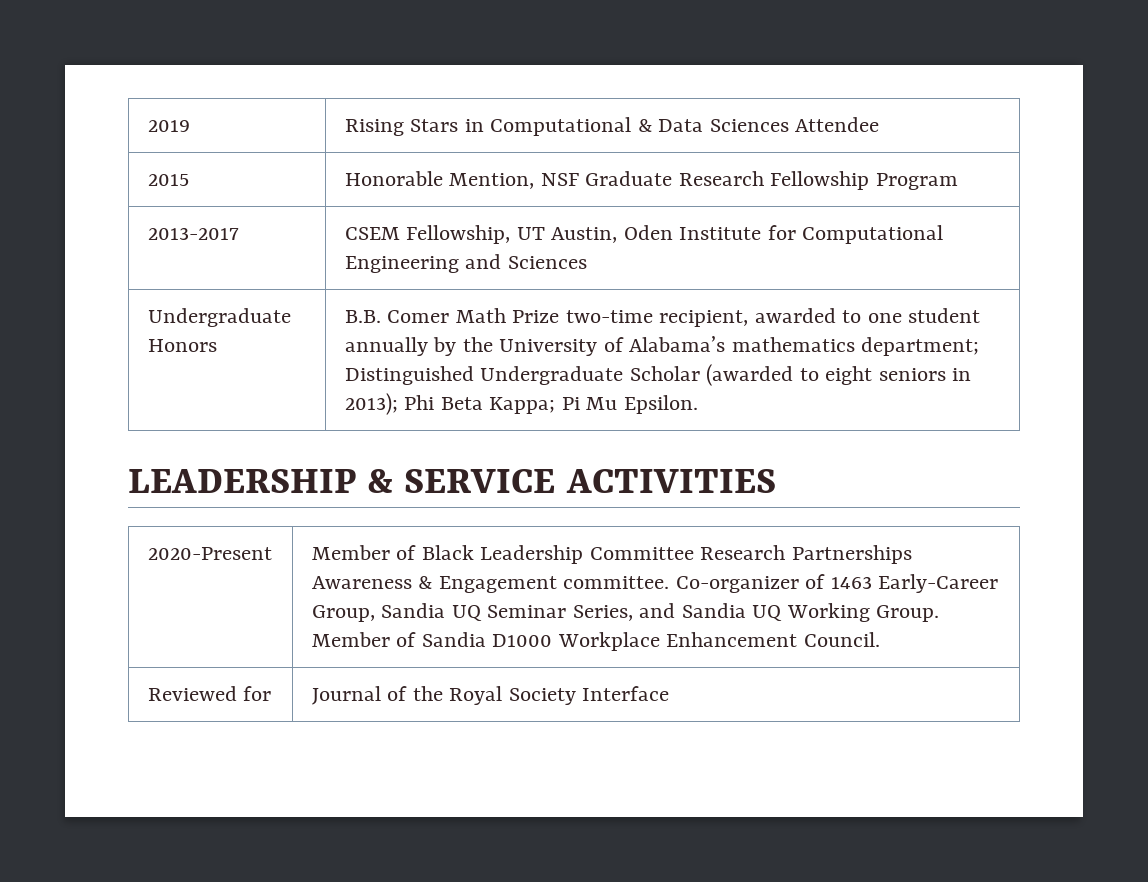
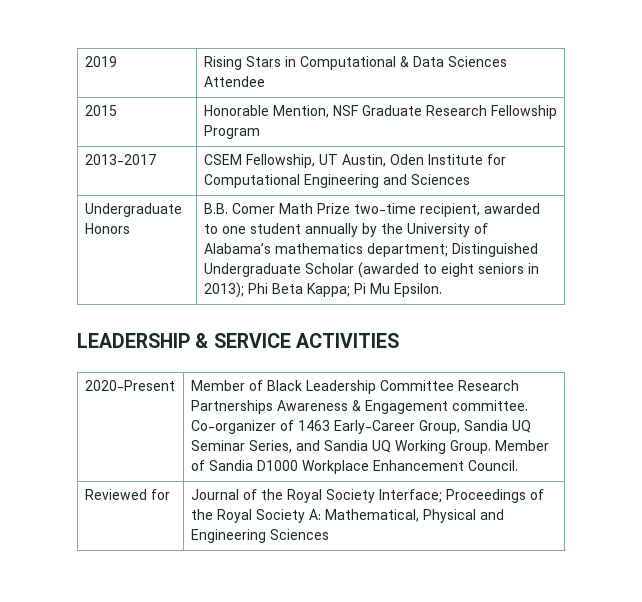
[582,686,670,701] Interface -> [378,489,544,503] [190,509,504,523] [190,529,329,543] Interface; Proceedings of the Royal Society A: Mathematical, Physical and Engineering Sciences

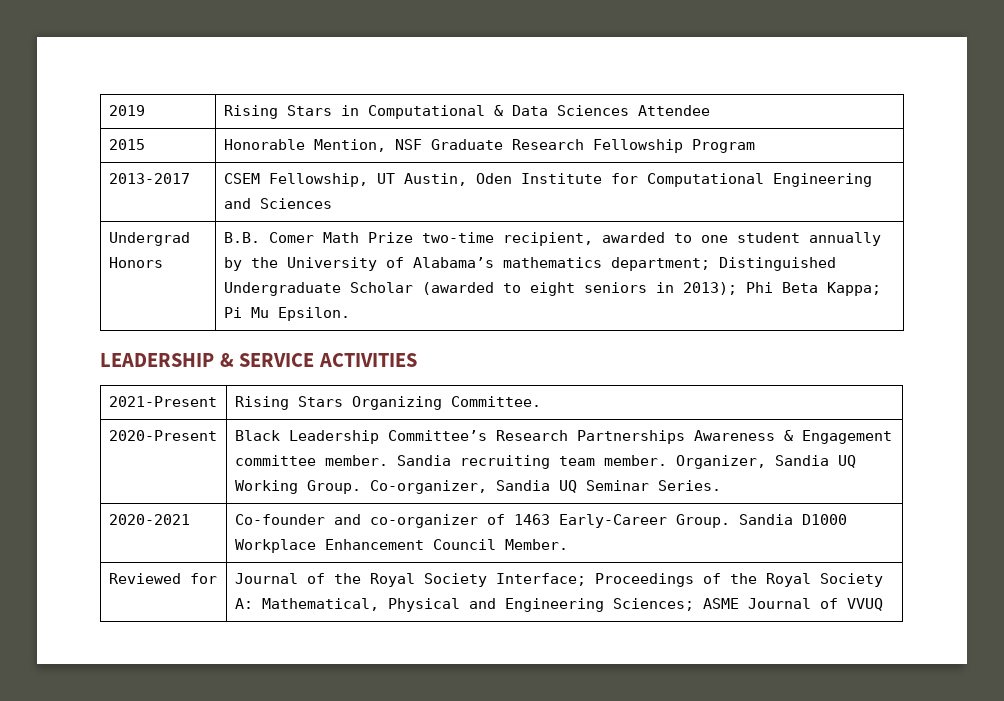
[84,203,182,217] Undergraduate -> [108,232,190,246] Undergrad
(399, 340) none -> [108,396,217,407] [234,396,541,410] // 2021-Present | Rising Stars Organizing Committee.
[190,380,263,391] Member of -> (217, 435) none
[379,380,454,391] Committee -> [387,430,487,441] Committee’s
[451,400,528,411] [190,420,531,434] [190,440,549,454] [190,460,205,471] committee. Co-organizer of 1463 Early-Career Group, Sandia UQ Seminar Series, and Sandia UQ Working Group. Member of -> [234,455,856,469] [234,480,721,494] [108,514,190,525] [234,514,730,528] committee member. Sandia recruiting team member. Organizer, Sandia UQ Working Group. Co-organizer, Sandia UQ Seminar Series. // 2020-2021 | Co-founder and co-organizer of 1463 Early-Career Group.
[467,460,518,471] Council. -> [432,539,568,550] Council Member.
[269,529,329,540] Sciences -> [612,598,883,611] Sciences; ASME Journal of VVUQ

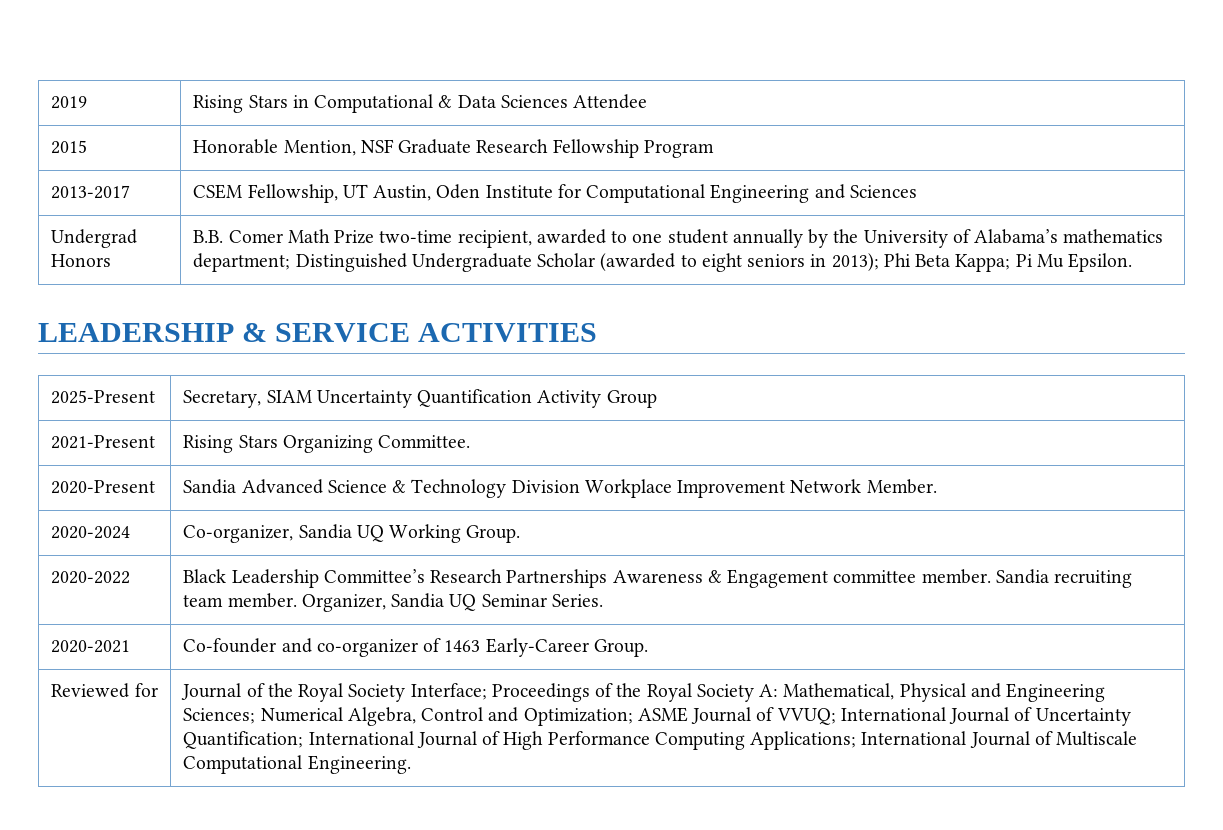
(417, 360) none -> [51,390,156,404] [183,389,657,408] // 2025-Present | Secretary, SIAM Uncertainty Quantification Activity Group
(217, 435) none -> [183,479,937,498] [51,526,131,539] [183,524,521,543] [51,571,131,584] | Sandia Advanced Science & Technology Division Workplace Improvement Network Member. // 2020-2024 | Co-organizer, Sandia UQ Working Group. // 2020-2022
[234,480,577,494] Working Group. Co-organizer, Sandia UQ -> (477, 602) none
[738,514,847,525] [234,539,568,553] Sandia D1000 Workplace Enhancement Council Member. -> (648, 648) none
[702,598,883,611] ASME Journal of VVUQ -> [260,707,1131,726] [183,731,1138,750] [183,755,411,774] Numerical Algebra, Control and Optimization; ASME Journal of VVUQ; International Journal of Uncertainty Quantification; International Journal of High Performance Computing Applications; International Journal of Multiscale Computational Engineering.

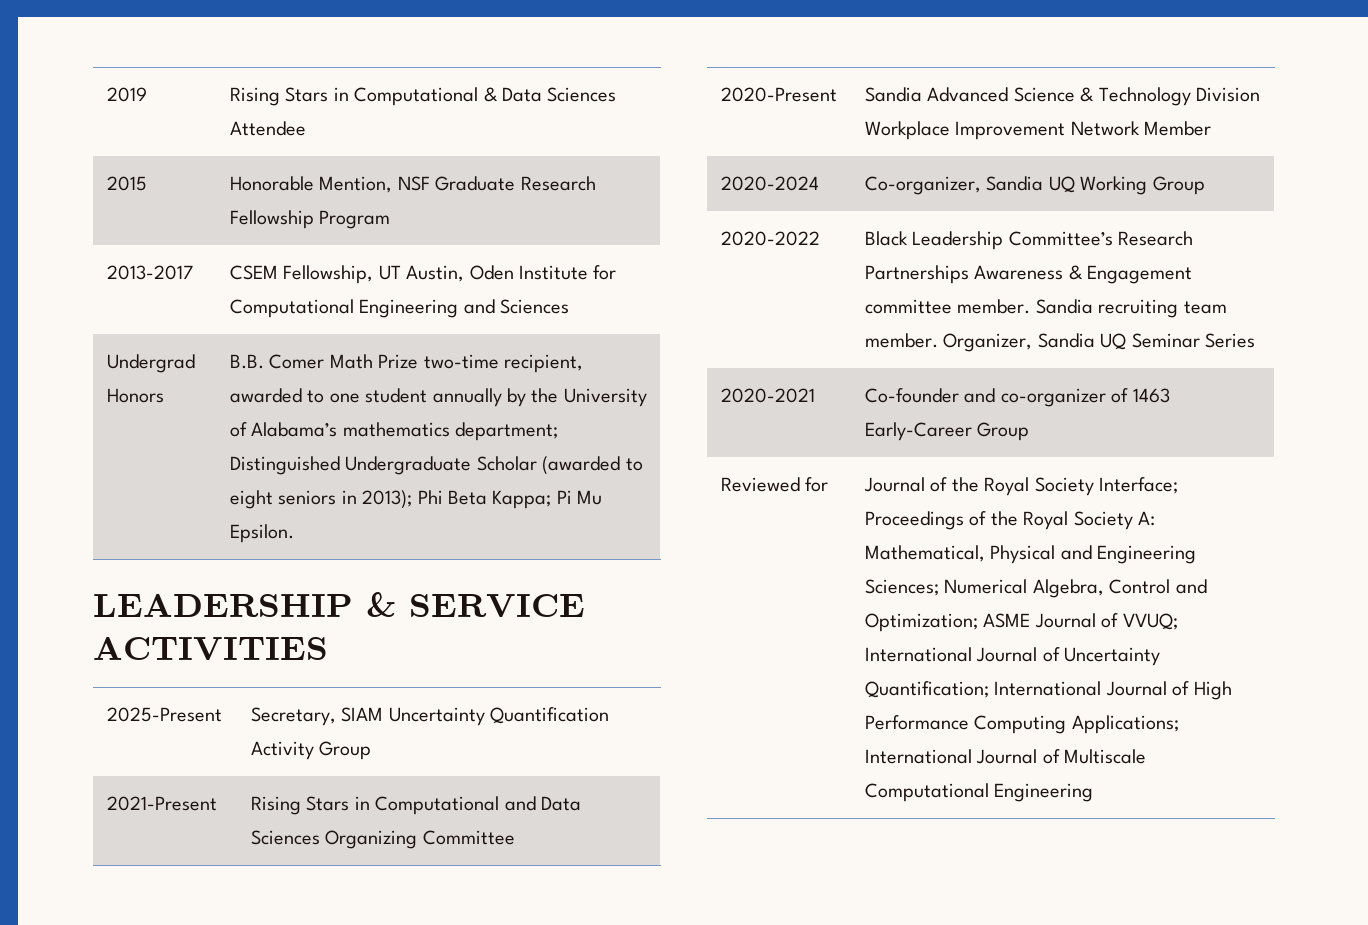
[282,435,471,453] Organizing Committee. -> [354,796,581,815] [250,830,515,849] in Computational and Data Sciences Organizing Committee
[866,479,937,494] Member. -> [1144,121,1212,136] Member
[466,525,521,543] Group. -> [1152,176,1205,195] Group
[551,594,603,607] Series. -> [1204,333,1255,348] Series
[593,639,648,657] Group. -> [977,422,1030,441] Group
[307,755,411,774] Engineering. -> [994,783,1094,802] Engineering

